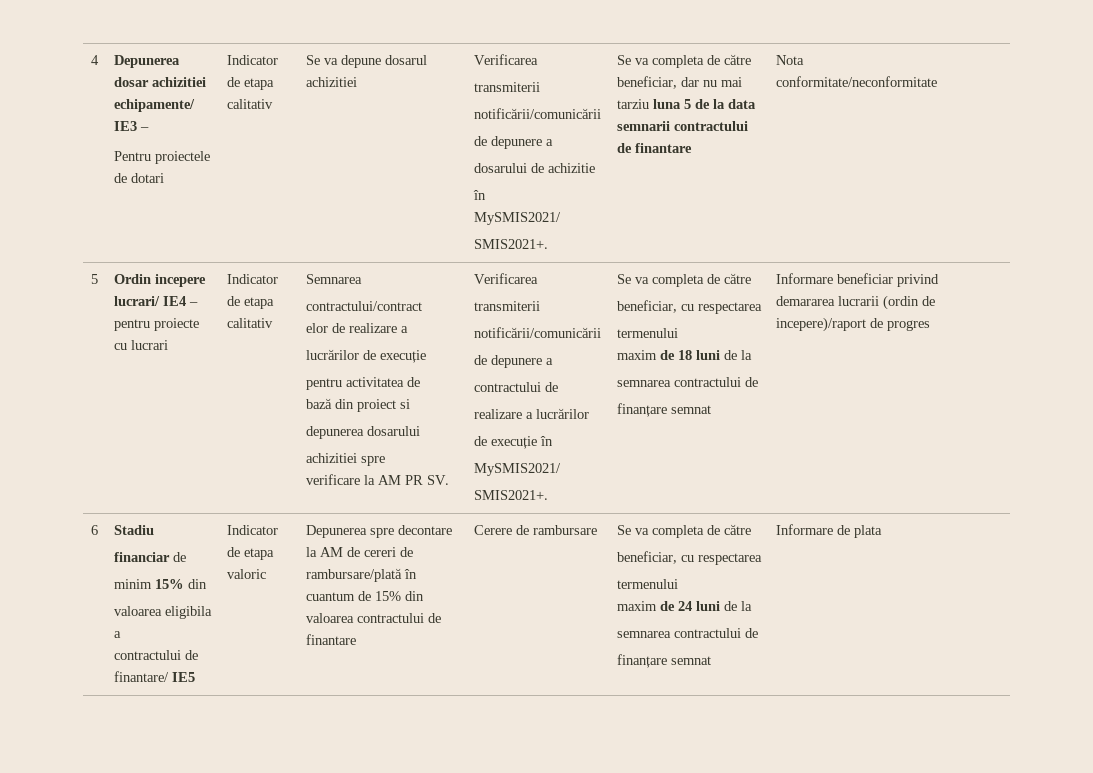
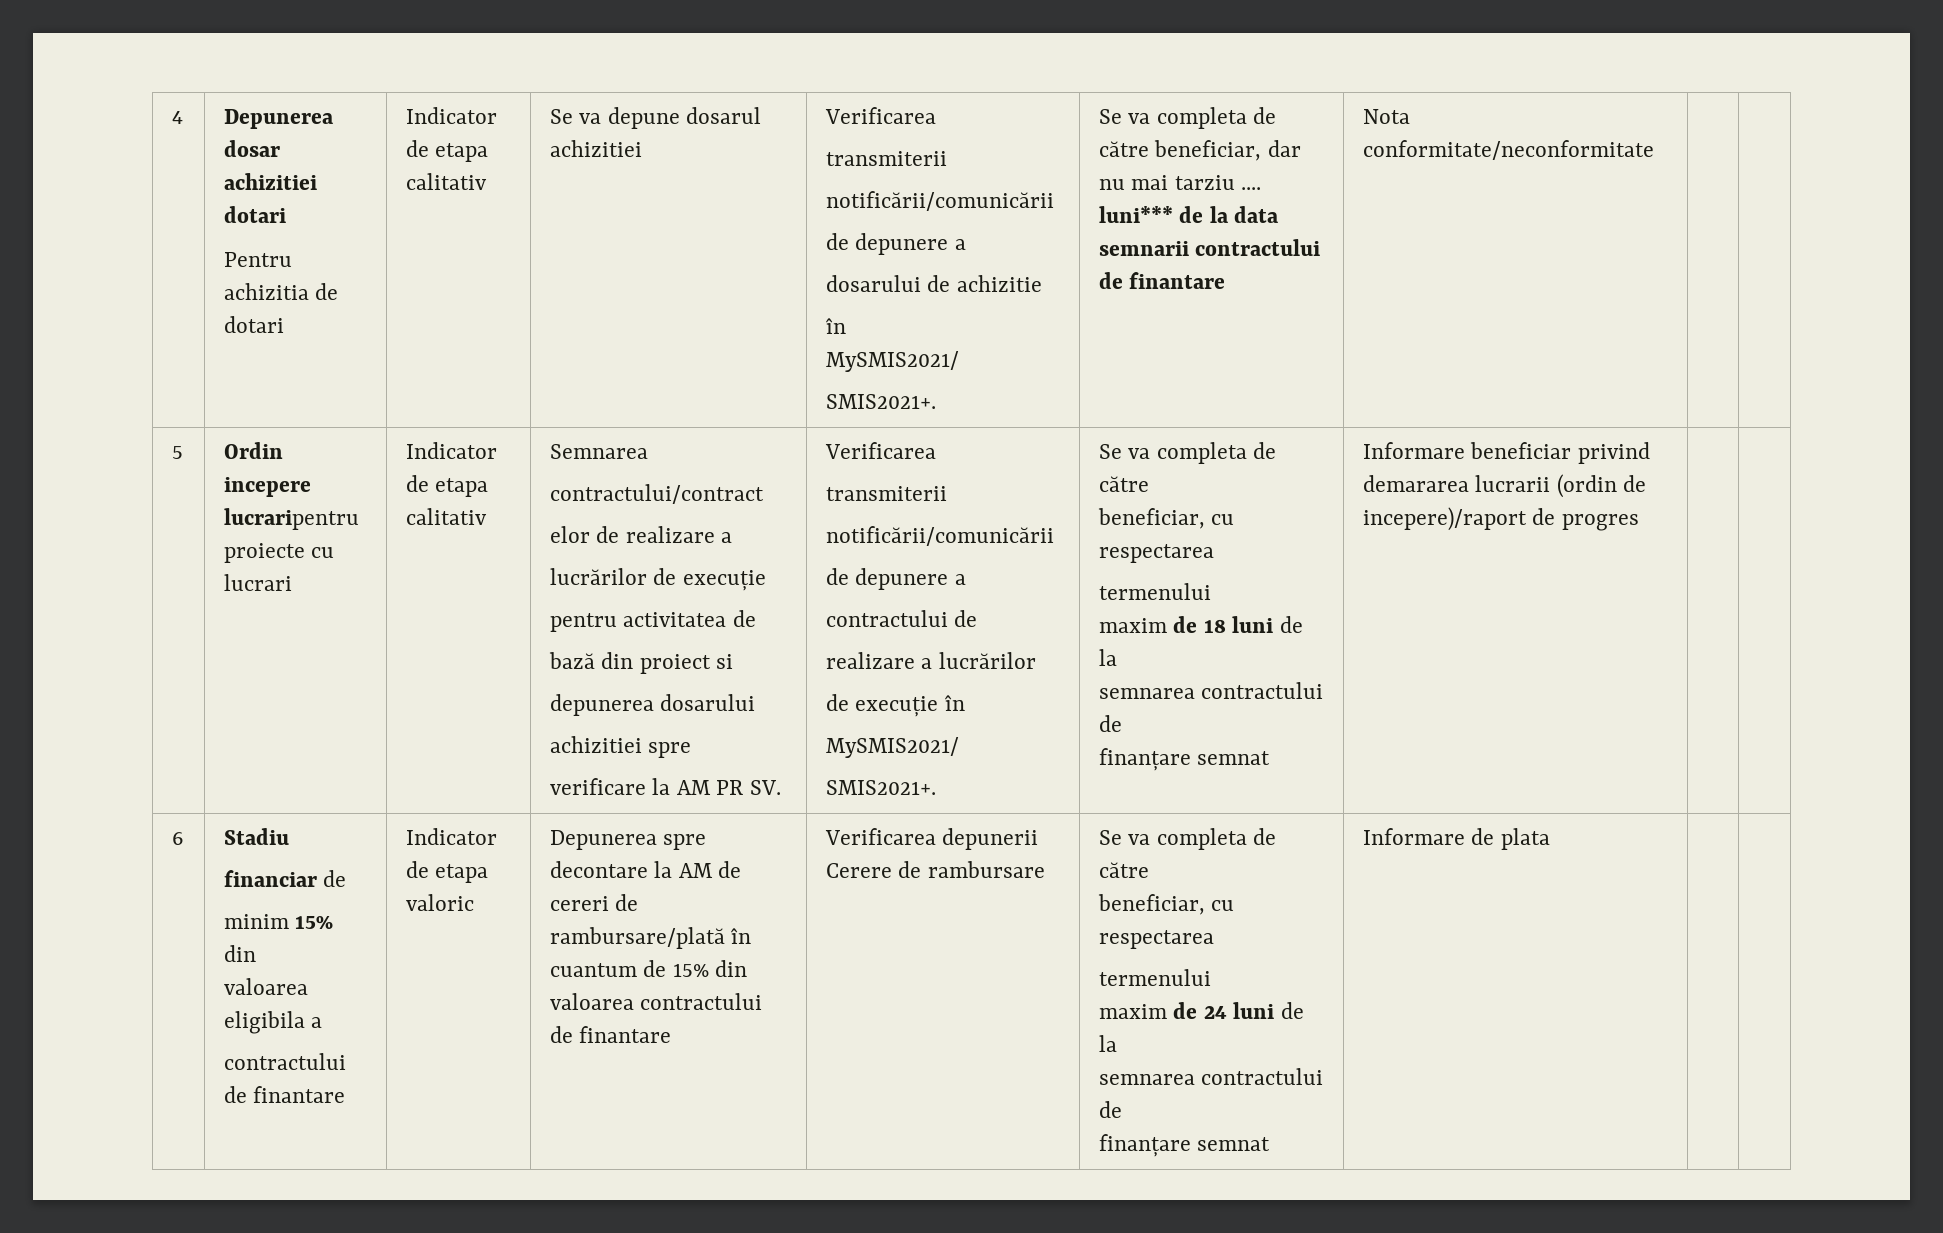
[113,99,195,112] [113,121,149,131] echipamente/ IE3 – -> [223,206,286,223] dotari
[154,151,210,164] proiectele -> [223,283,309,300] achizitia
[652,99,691,109] luna 5 -> [1241,187,1262,190] [1098,206,1173,223] .... luni***
[113,296,198,306] [113,319,150,331] lucrari/ IE4 – pentru -> [223,508,359,530] lucraripentru
[113,671,195,682] finantare/ IE5 -> [253,1086,346,1103] finantare
(356, 639) none -> [824,828,1039,850] Verificarea depunerii

